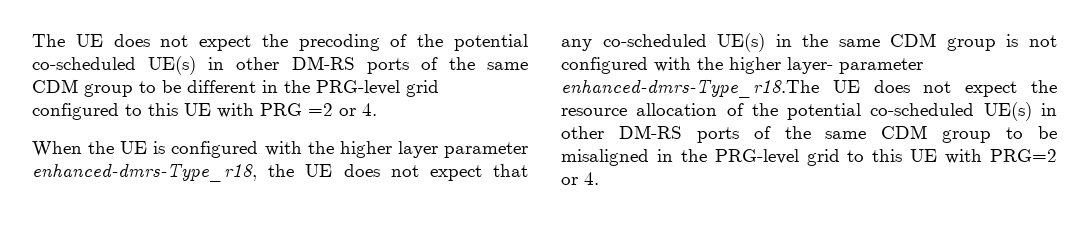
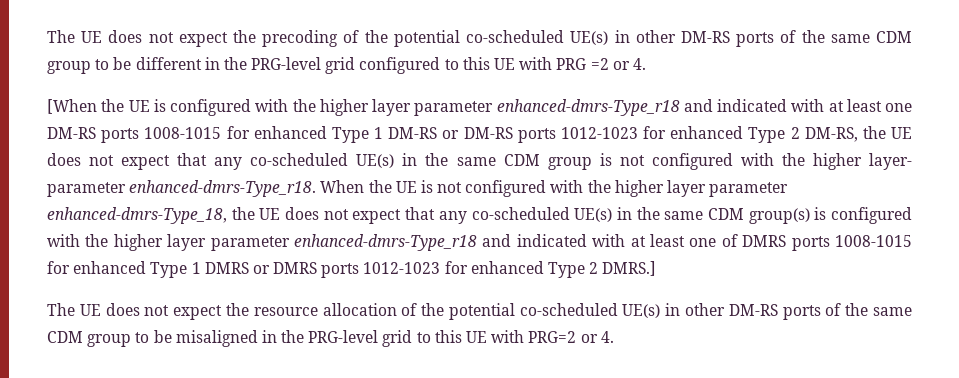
[32,141,82,157] When -> [47,99,97,114] [When
[32,163,257,182] enhanced-dmrs-Type_r18, -> [496,99,912,116] [47,126,858,143] enhanced-dmrs-Type_r18 and indicated with at least one DM-RS ports 1008-1015 for enhanced Type 1 DM-RS or DM-RS ports 1012-1023 for enhanced Type 2 DM-RS,
[561,79,819,98] enhanced-dmrs-Type_r18.The -> [129,180,789,197] [47,207,912,224] [47,234,912,251] [47,261,657,278] [47,303,75,316] enhanced-dmrs-Type_r18. When the UE is not configured with the higher layer parameter enhanced-dmrs-Type_18, the UE does not expect that any co-scheduled UE(s) in the same CDM group(s) is configured with the higher layer parameter enhanced-dmrs-Type_r18 and indicated with at least one of DMRS ports 1008-1015 for enhanced Type 1 DMRS or DMRS ports 1012-1023 for enhanced Type 2 DMRS.] // The

